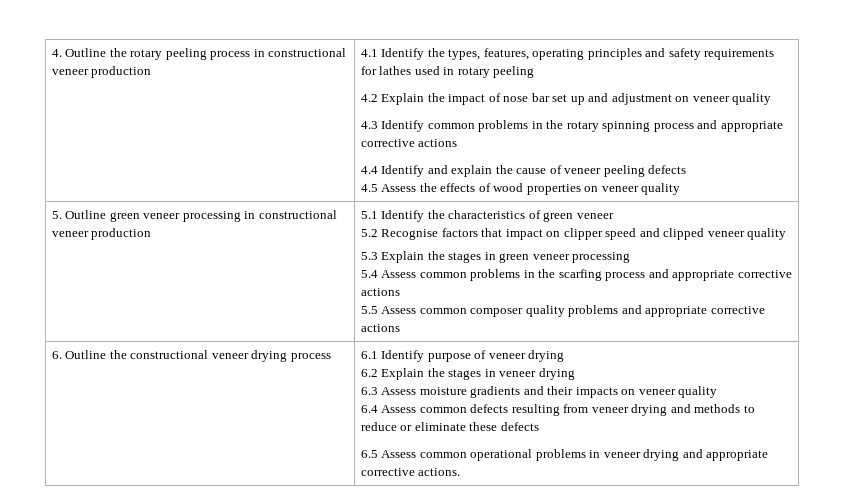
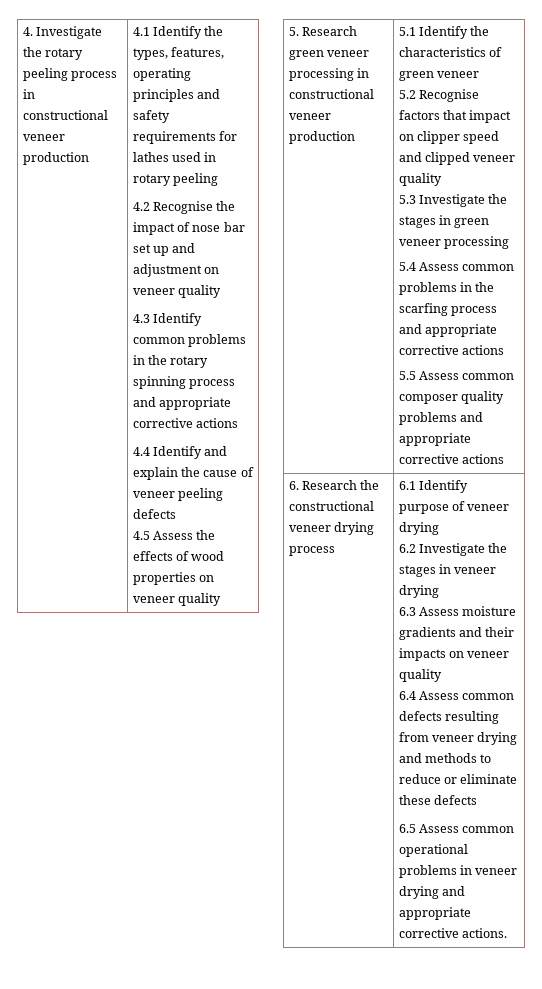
[65,48,107,57] Outline -> [36,26,103,39] Investigate
[381,93,425,105] Explain -> [153,201,214,214] Recognise
[65,210,107,219] Outline -> [302,26,358,36] Research
[381,251,425,263] Explain -> [419,194,486,207] Investigate
[65,350,107,359] Outline -> [302,480,358,490] Research
[381,368,425,380] Explain -> [419,543,486,556] Investigate

